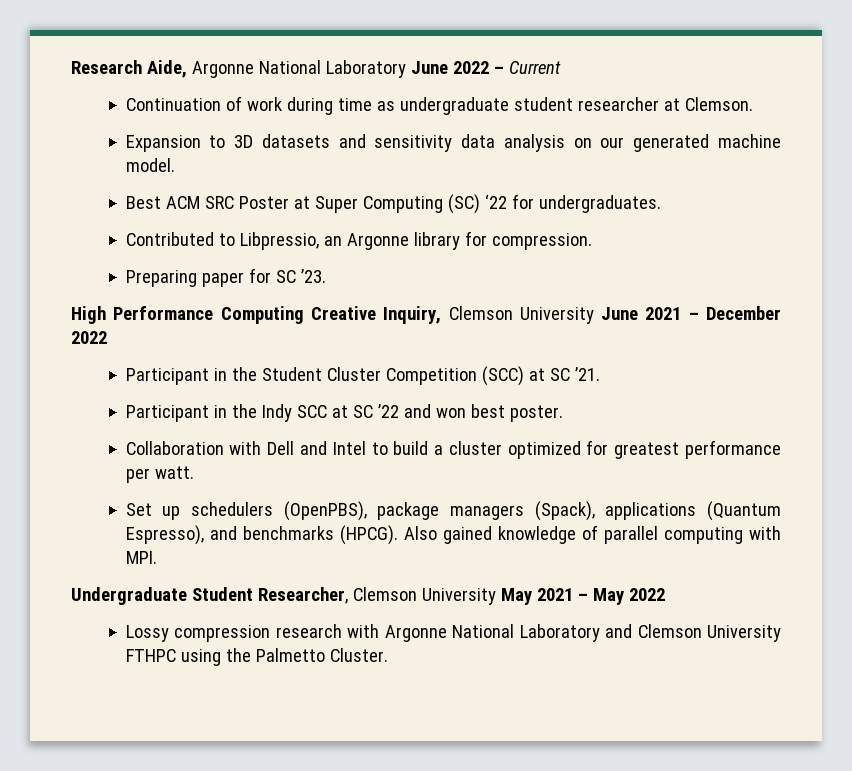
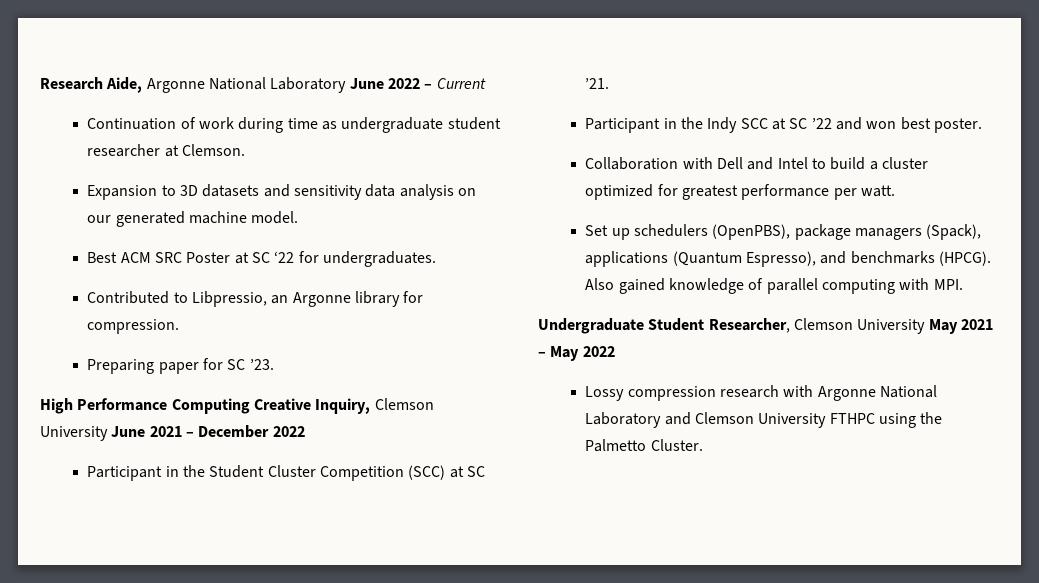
[314,194,480,214] Super Computing (SC) -> [252,252,271,263] SC

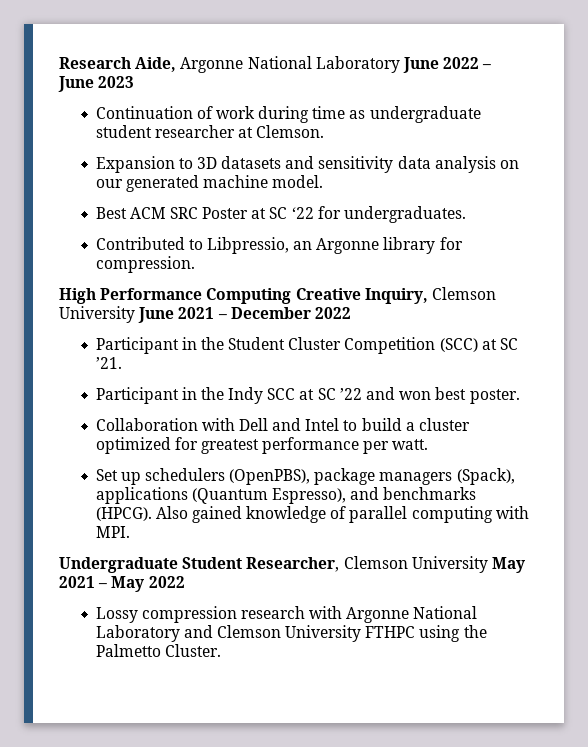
[436,78,486,89] Current -> [58,76,135,92] June 2023
[87,358,274,374] // Preparing paper for SC ’23. -> (195, 264) none

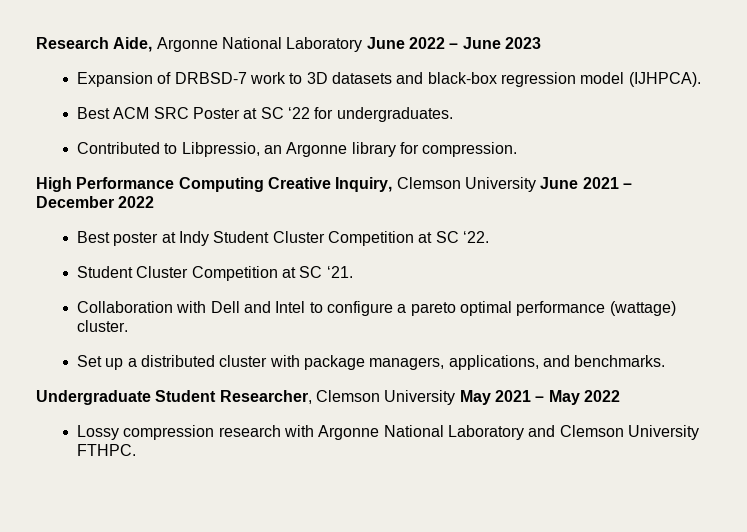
[95,106,481,123] [95,125,325,138] [95,156,519,173] [95,175,324,192] Continuation of work during time as undergraduate student researcher at Clemson. // Expansion to 3D datasets and sensitivity data analysis on our generated machine model. -> [77,72,701,87] Expansion of DRBSD-7 work to 3D datasets and black-box regression model (IJHPCA).
[95,337,518,354] [95,357,122,369] [95,387,520,404] Participant in the Student Cluster Competition (SCC) at SC ’21. // Participant in the Indy SCC at SC ’22 and won best poster. -> [77,231,489,246] [77,266,353,281] Best poster at Indy Student Cluster Competition at SC ‘22. // Student Cluster Competition at SC ‘21.
[361,418,470,431] [95,437,429,454] [95,468,515,485] [95,487,477,504] [95,506,529,523] [95,526,130,538] build a cluster optimized for greatest performance per watt. // Set up schedulers (OpenPBS), package managers (Spack), applications (Quantum Espresso), and benchmarks (HPCG). Also gained knowledge of parallel computing with MPI. -> [326,301,676,316] [77,320,129,332] [77,355,666,370] configure a pareto optimal performance (wattage) cluster. // Set up a distributed cluster with package managers, applications, and benchmarks.
[365,625,487,642] [95,644,221,657] FTHPC using the Palmetto Cluster. -> [77,444,137,456] FTHPC.

